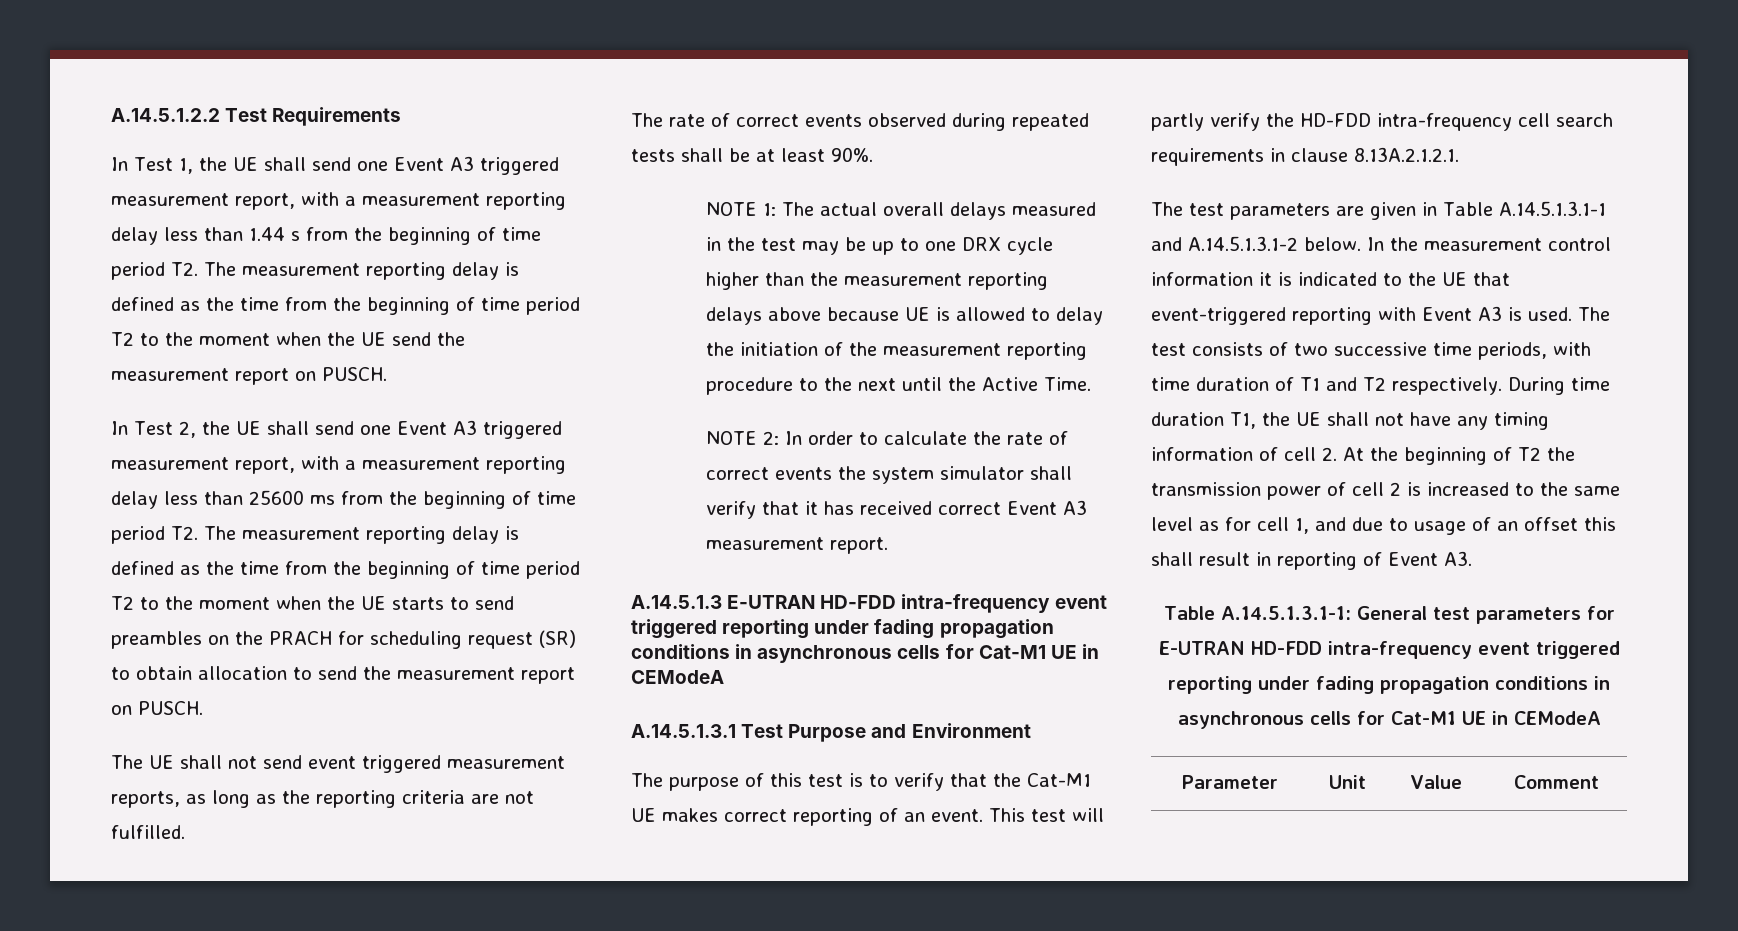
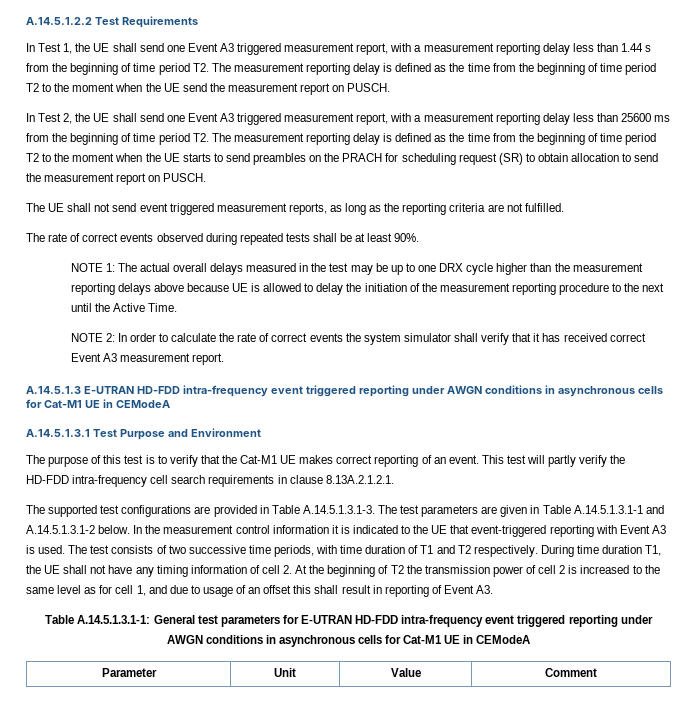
[874,619,1054,639] fading propagation -> [447,386,482,394] AWGN
(1183, 209) none -> [48,505,397,517] supported test configurations are provided in Table A.14.5.1.3.1-3. The
[1316,676,1489,694] fading propagation -> [166,635,203,644] AWGN

